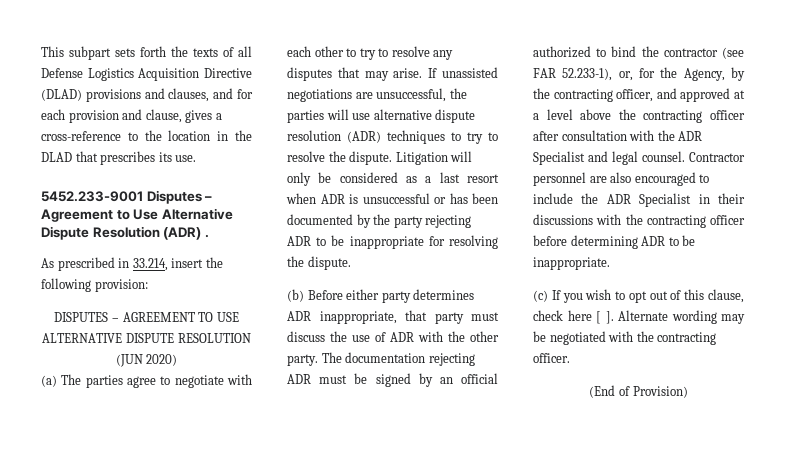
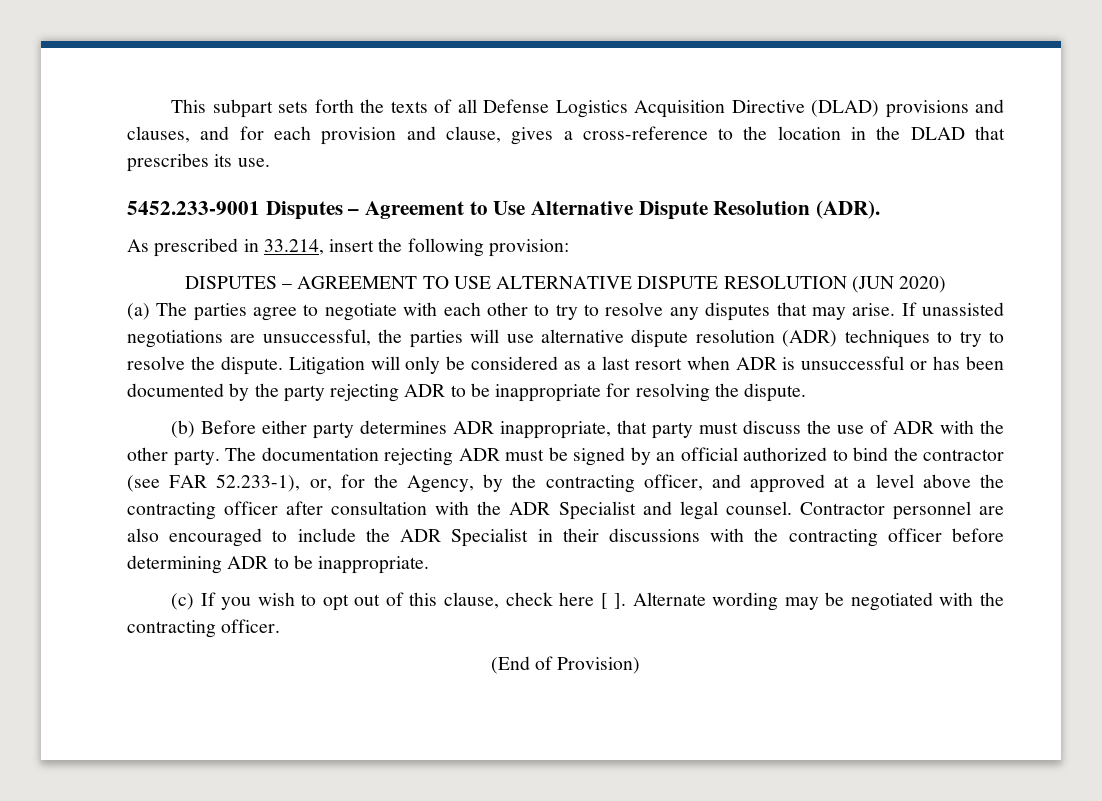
[163,227,209,240] (ADR) . -> [816,200,881,219] (ADR).

